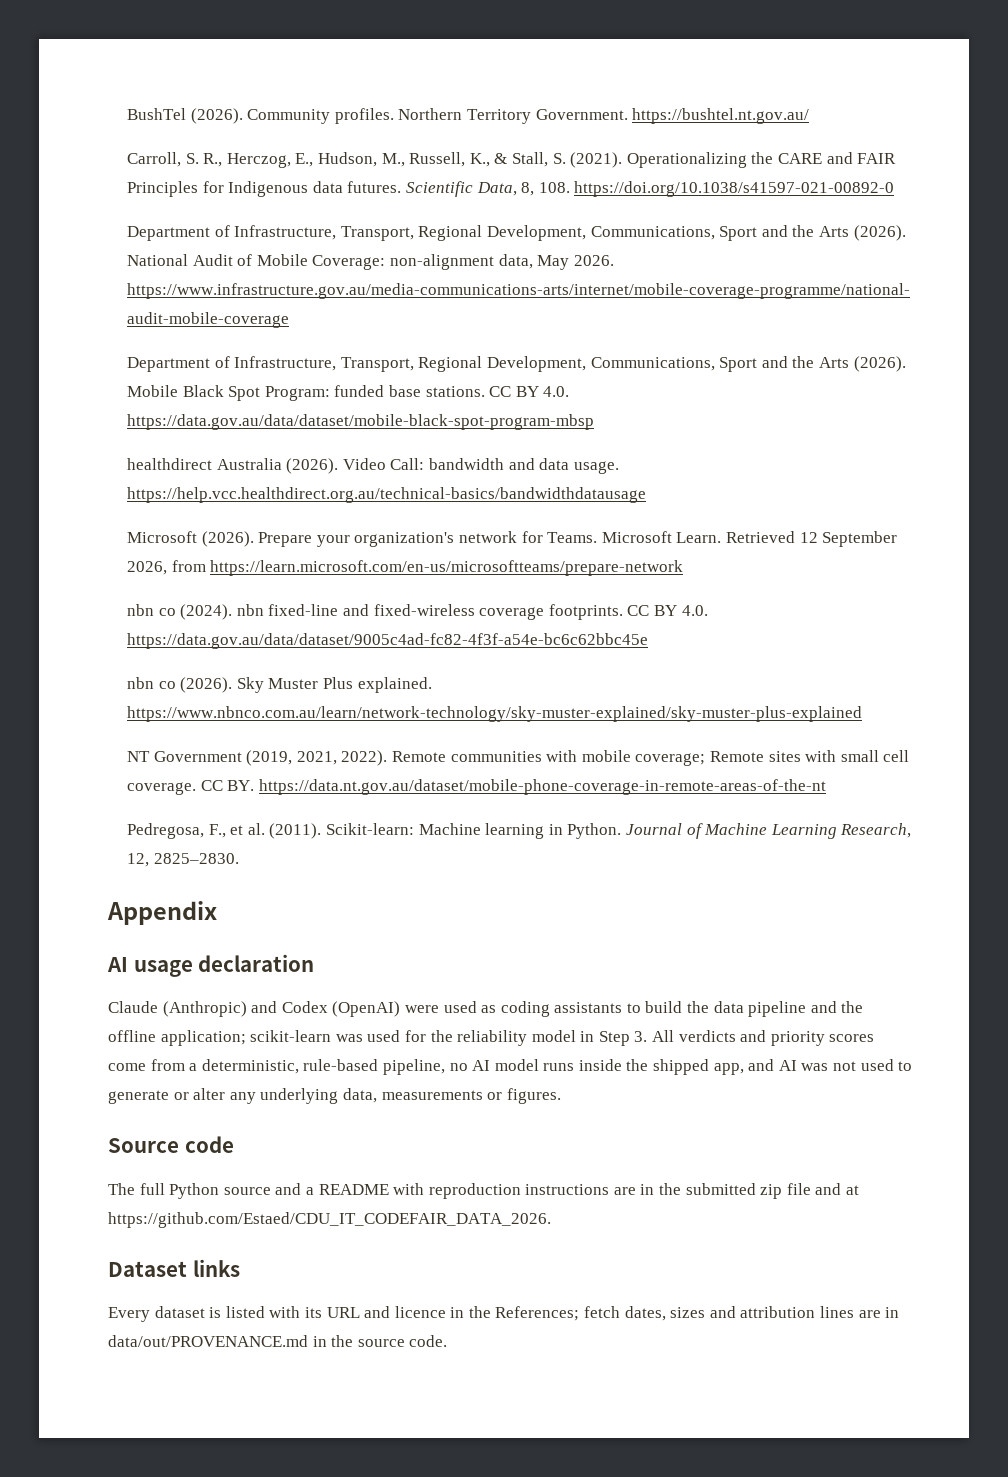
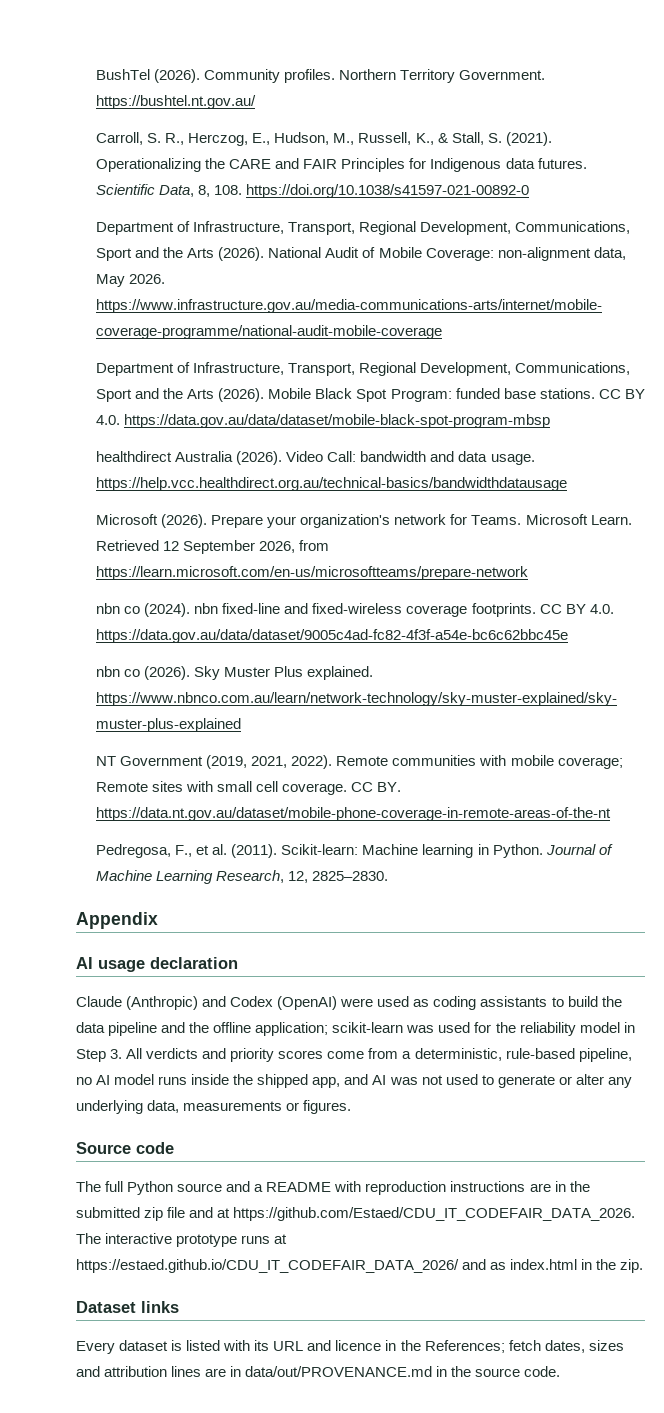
(551, 1220) none -> [76,1233,288,1247] [76,1259,644,1273] The interactive prototype runs at https://estaed.github.io/CDU_IT_CODEFAIR_DATA_2026/ and as index.html in the zip.

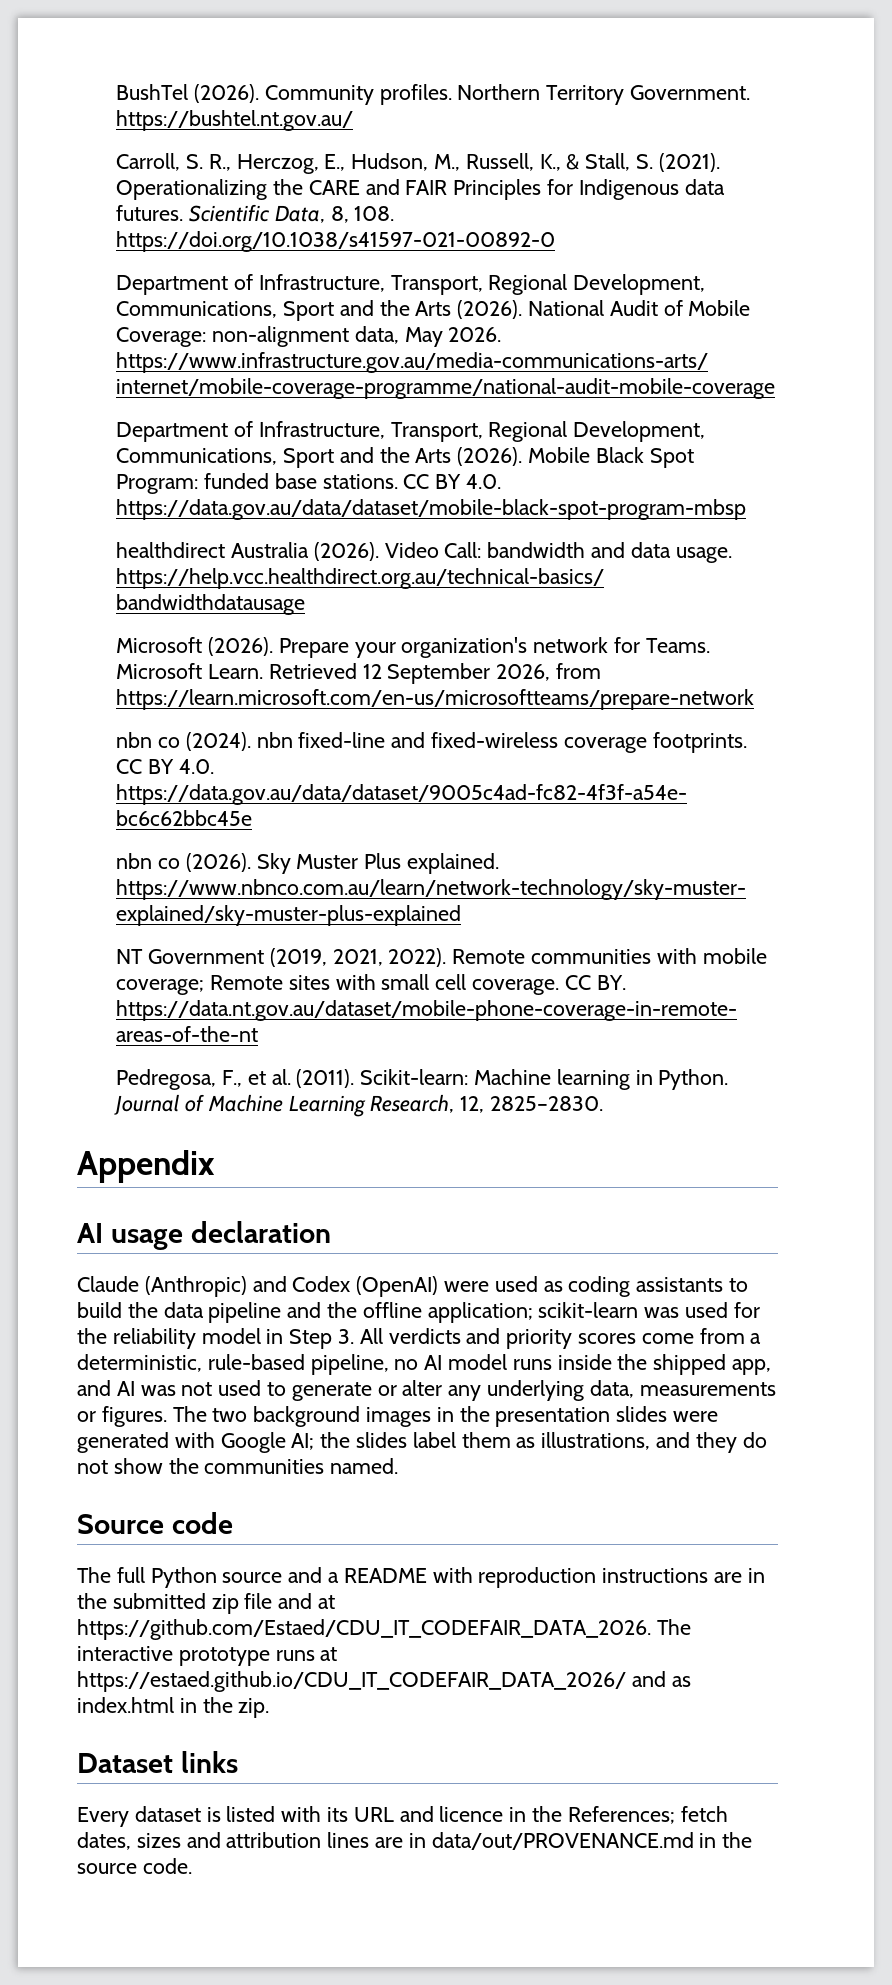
(352, 1107) none -> [172,1406,719,1427] [77,1432,767,1453] [77,1458,399,1474] The two background images in the presentation slides were generated with Google AI; the slides label them as illustrations, and they do not show the communities named.

